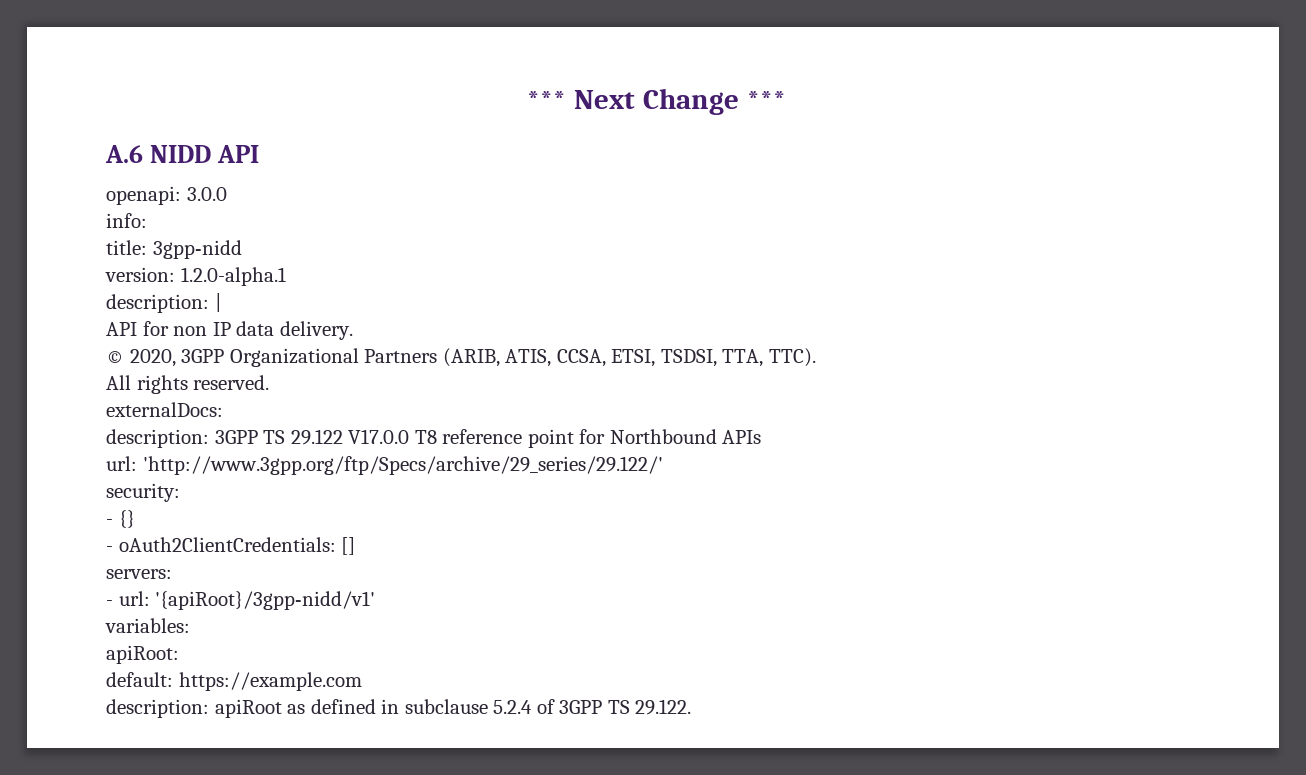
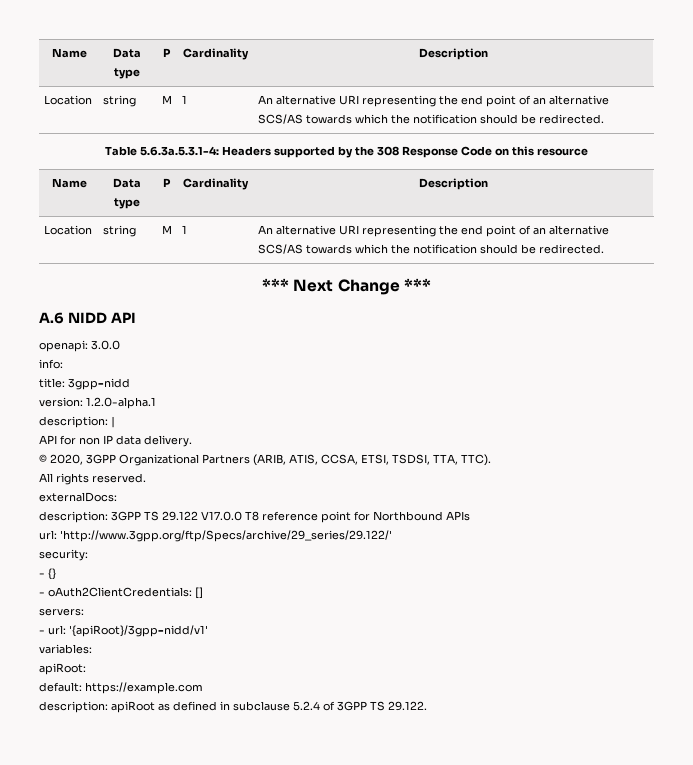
(527, 100) none -> [51,48,87,58] [113,48,141,58] [114,68,140,79] [163,48,171,57] [183,48,249,60] [418,48,488,60] [44,95,93,105] [103,95,137,107] [161,95,172,104] [182,95,188,104] [258,95,610,107] [258,114,605,124] [105,146,588,158] [51,178,87,188] [113,178,141,188] [114,198,140,209] [163,178,171,187] [183,178,249,190] [418,178,488,190] [44,225,93,235] [103,225,137,237] [161,225,172,234] [182,225,188,234] [258,225,610,237] [258,244,605,254] Name | Data type | P | Cardinality | Description // Location | string | M | 1 | An alternative URI representing the end point of an alternative SCS/AS towards which the notification should be redirected. // Table 5.6.3a.5.3.1-4: Headers supported by the 308 Response Code on this resource // Name | Data type | P | Cardinality | Description // Location | string | M | 1 | An alternative URI representing the end point of an alternative SCS/AS towards which the notification should be redirected. //

